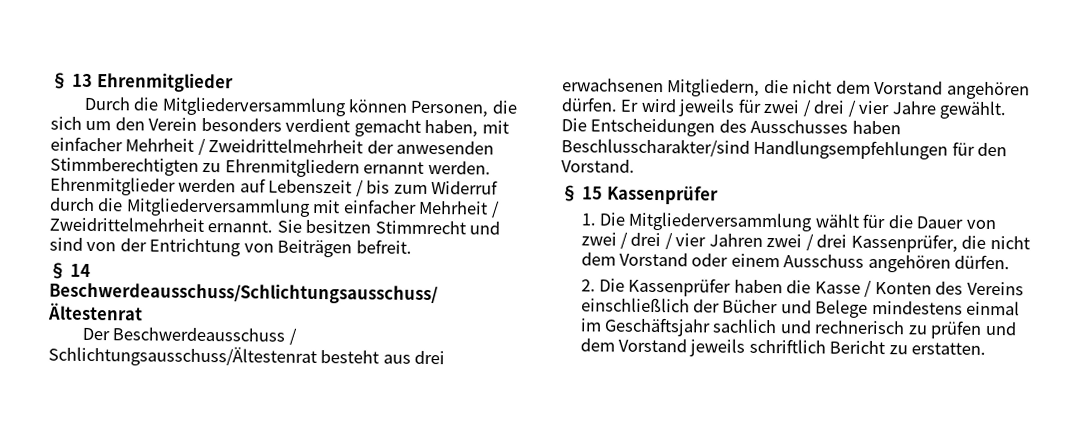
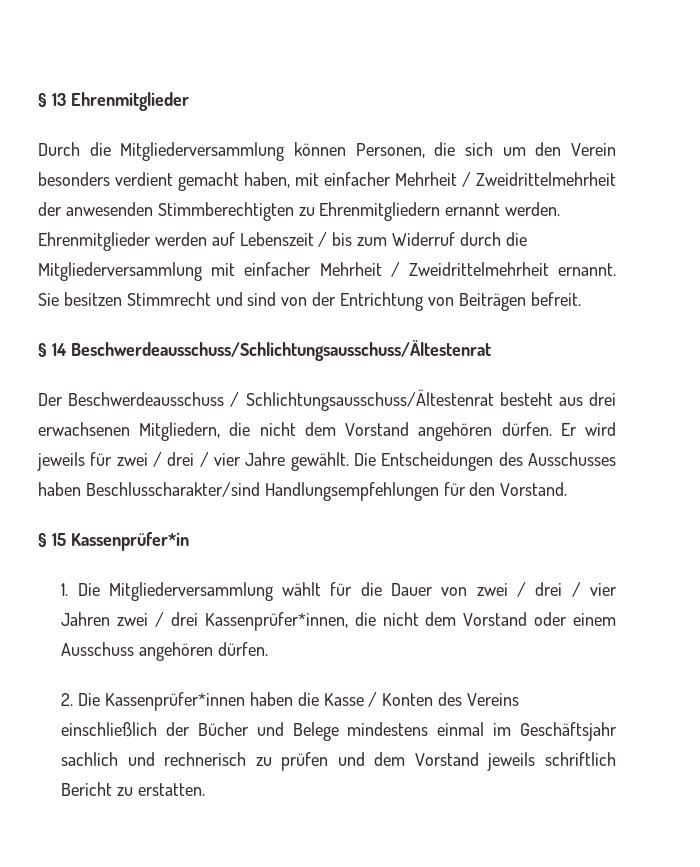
[606,185,719,205] Kassenprüfer -> [70,532,189,551] Kassenprüfer*in
[850,233,958,253] Kassenprüfer, -> [204,612,348,631] Kassenprüfer*innen,
[628,277,732,297] Kassenprüfer -> [104,692,245,711] Kassenprüfer*innen

